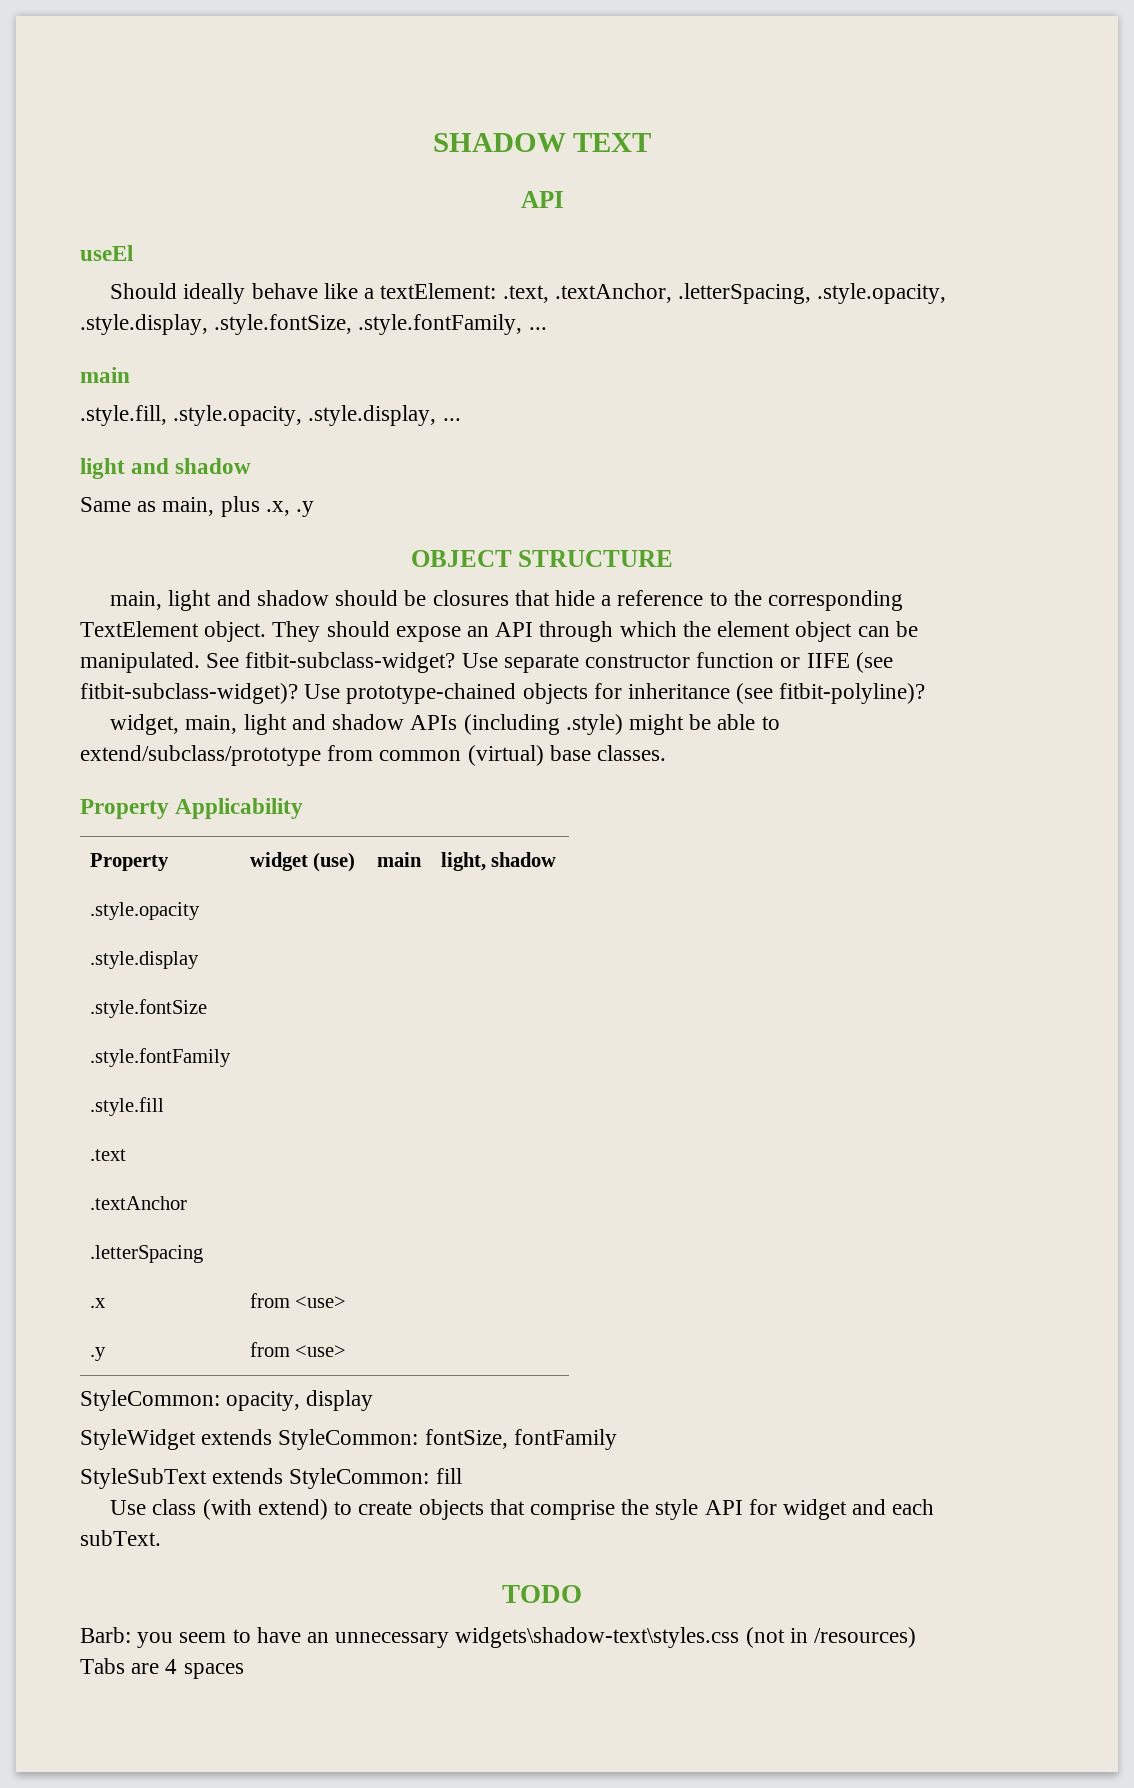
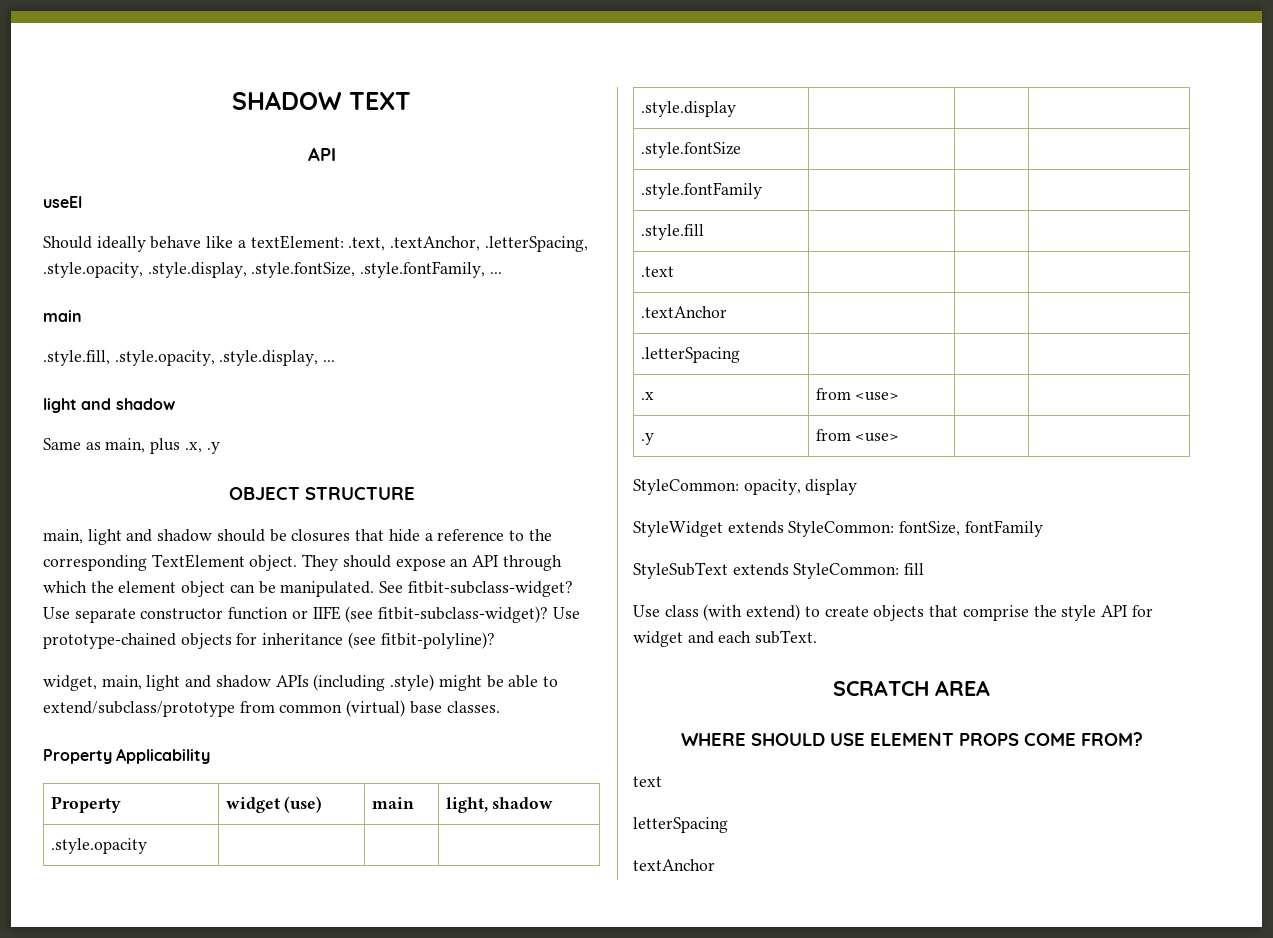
[502,1585,582,1603] [80,1627,917,1648] [80,1658,244,1679] TODO // Barb: you seem to have an unnecessary widgets\shadow-text\styles.css (not in /resources) // Tabs are 4 spaces -> [833,680,990,696] [680,732,1143,746] [633,776,662,787] [633,817,728,833] [633,859,715,871] SCRATCH AREA // WHERE SHOULD USE ELEMENT PROPS COME FROM? // text // letterSpacing // textAnchor

